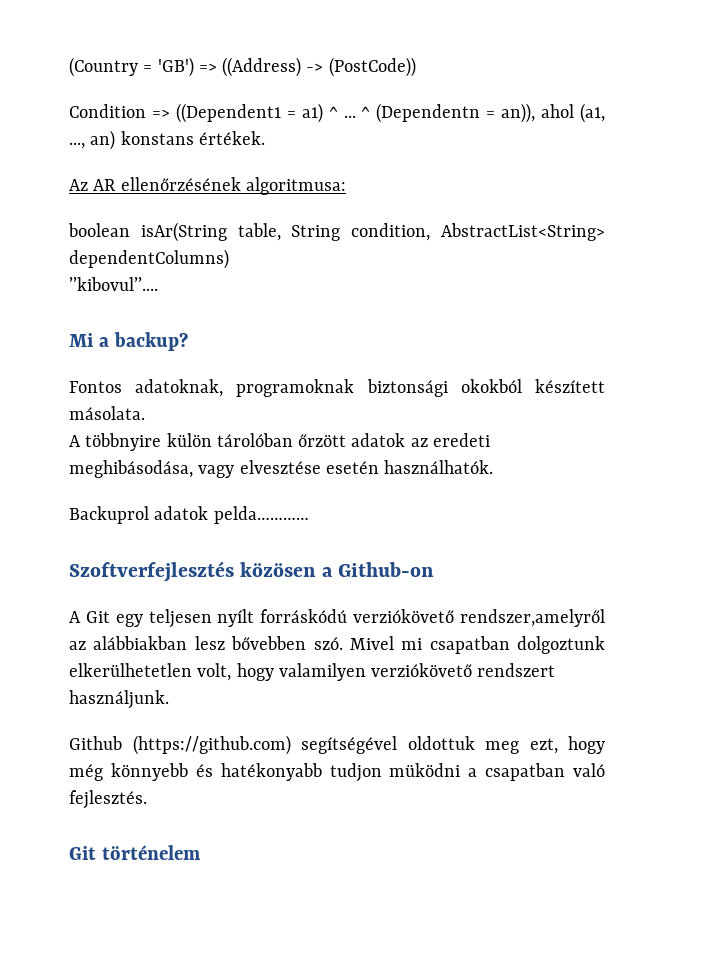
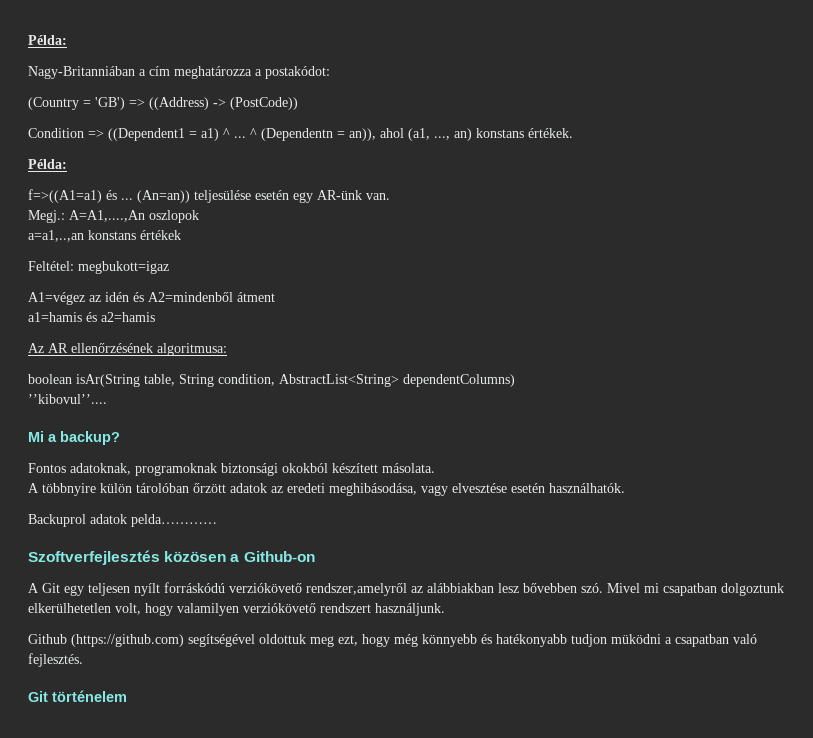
(69, 67) none -> [28,35,67,45] [28,66,330,79] Példa: // Nagy-Britanniában a cím meghatározza a postakódot: //
(265, 138) none -> [28,159,67,169] [28,189,390,203] [28,210,199,223] [28,230,181,242] [28,261,169,274] [28,292,275,305] [28,312,155,322] // Példa: // f=>((A1=a1) és ... (An=an)) teljesülése esetén egy AR-ünk van. // Megj.: A=A1,....,An oszlopok // a=a1,..,an konstans értékek // Feltétel: megbukott=igaz // A1=végez az idén és A2=mindenből átment // a1=hamis és a2=hamis

